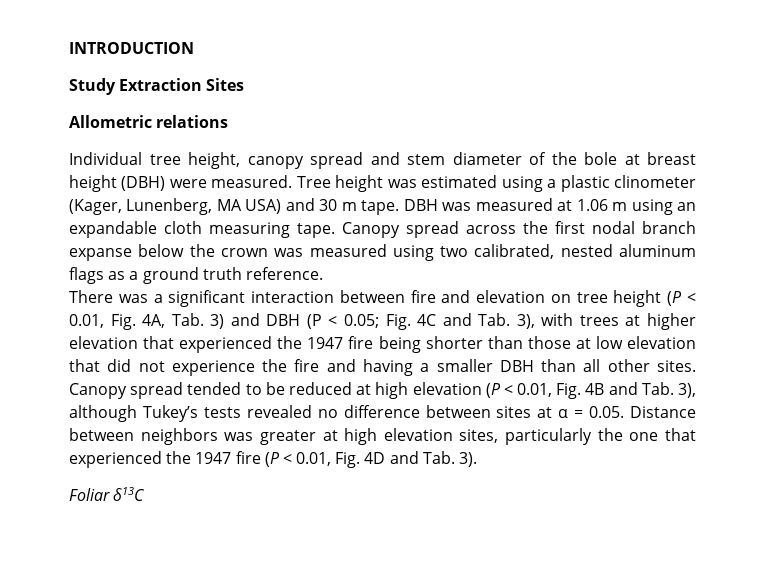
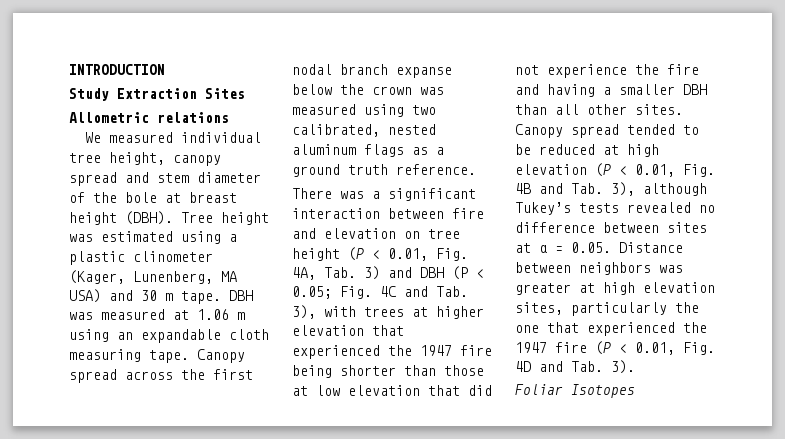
[69,152,142,165] Individual -> [84,132,261,143] We measured individual
[121,175,293,191] (DBH) were measured. -> [125,211,173,225] (DBH).
[113,487,146,501] δ13C -> [571,384,635,398] Isotopes

